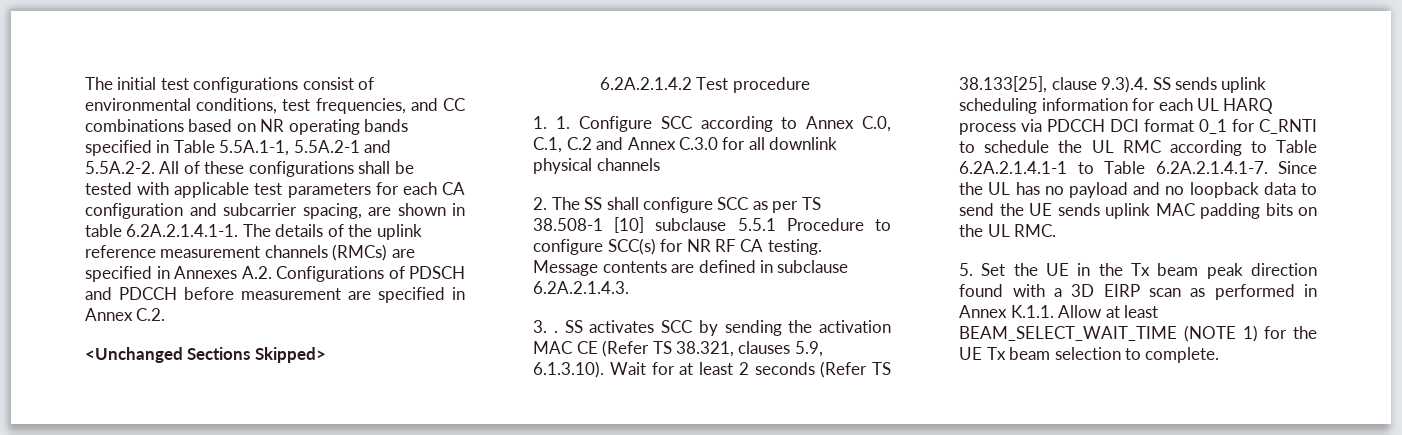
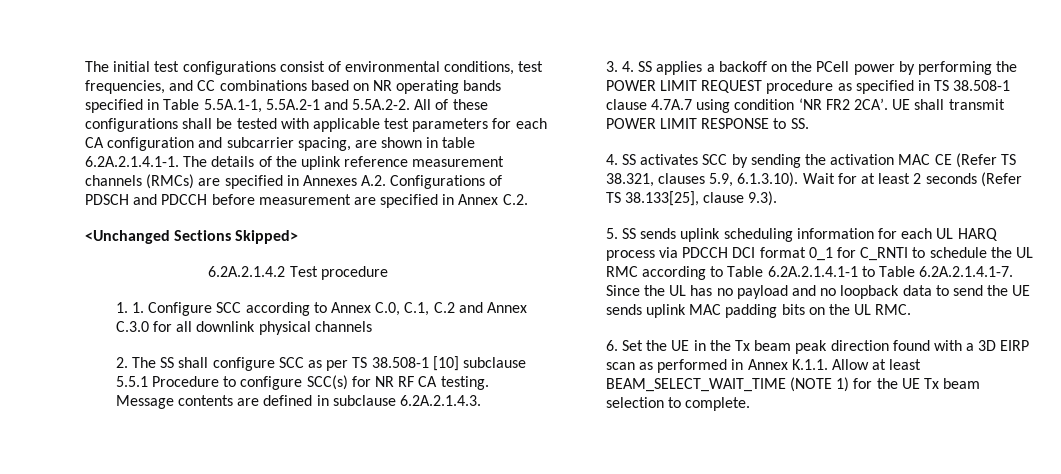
[553,331,558,333] . -> [622,61,1018,75] [605,80,1011,94] [605,98,1005,113] [605,118,809,129] [605,154,618,165] 4. SS applies a backoff on the PCell power by performing the POWER LIMIT REQUEST procedure as specified in TS 38.508-1 clause 4.7A.7 using condition ‘NR FR2 2CA’. UE shall transmit POWER LIMIT RESPONSE to SS. // 4.
[1101,76,1149,93] 9.3).4. -> [748,191,778,206] [605,228,618,239] 9.3). // 5.
[959,263,974,276] 5. -> [605,340,618,351] 6.

